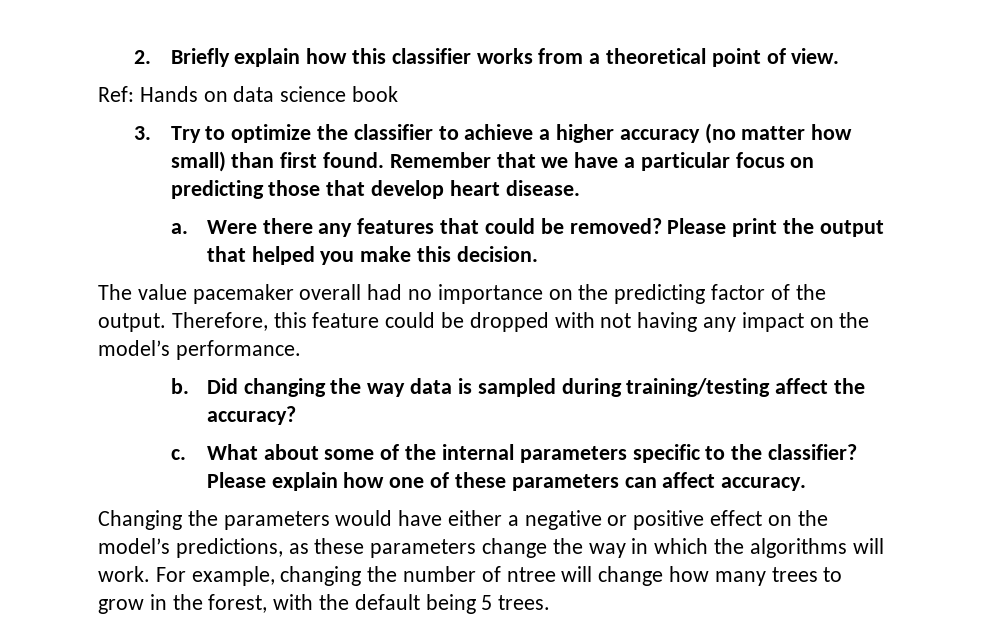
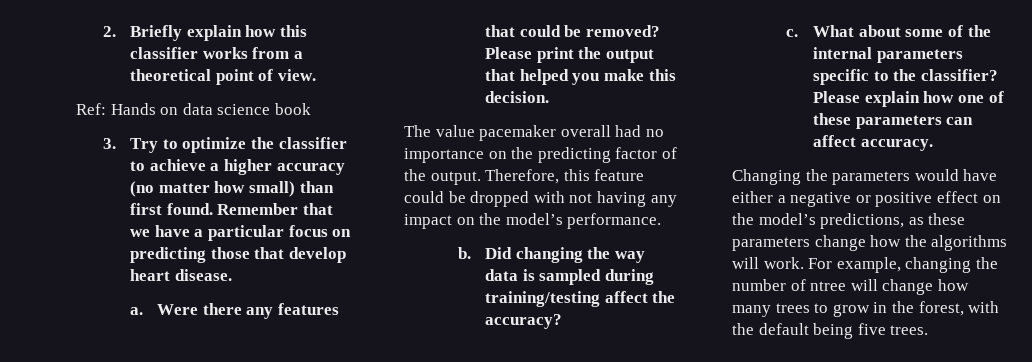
[552,538,709,558] the way in which -> [870,235,902,247] how
[481,595,493,610] 5 -> [857,323,886,335] five

